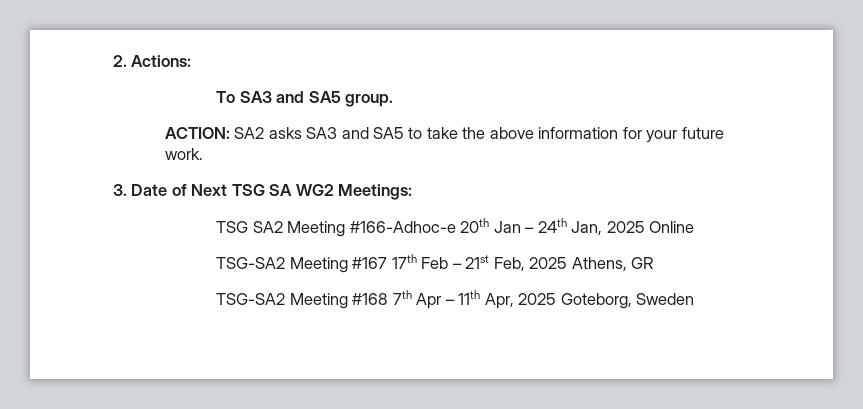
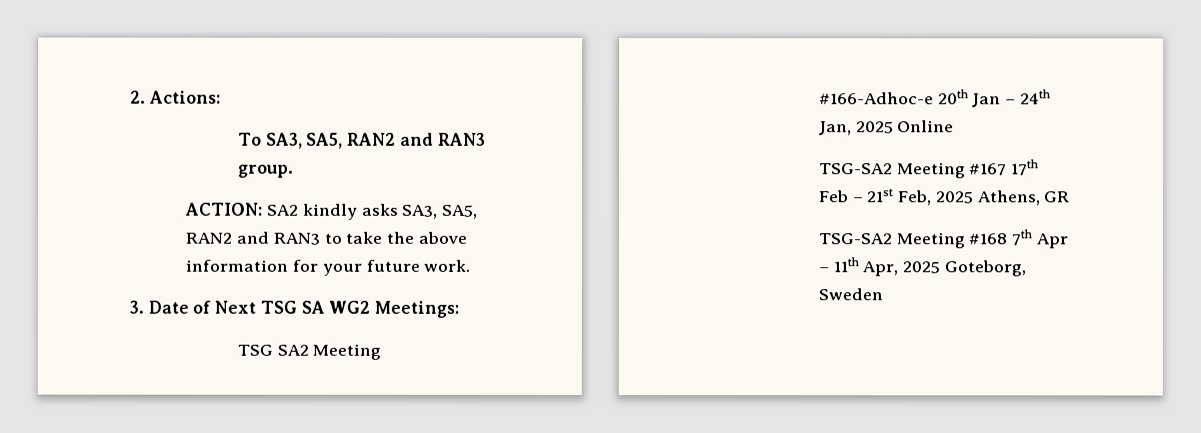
[239,91,394,107] [164,127,405,139] SA3 and SA5 group. // ACTION: SA2 asks SA3 and SA5 -> [265,132,486,149] [238,164,294,178] [185,202,479,220] [185,231,320,245] SA3, SA5, RAN2 and RAN3 group. // ACTION: SA2 kindly asks SA3, SA5, RAN2 and RAN3

